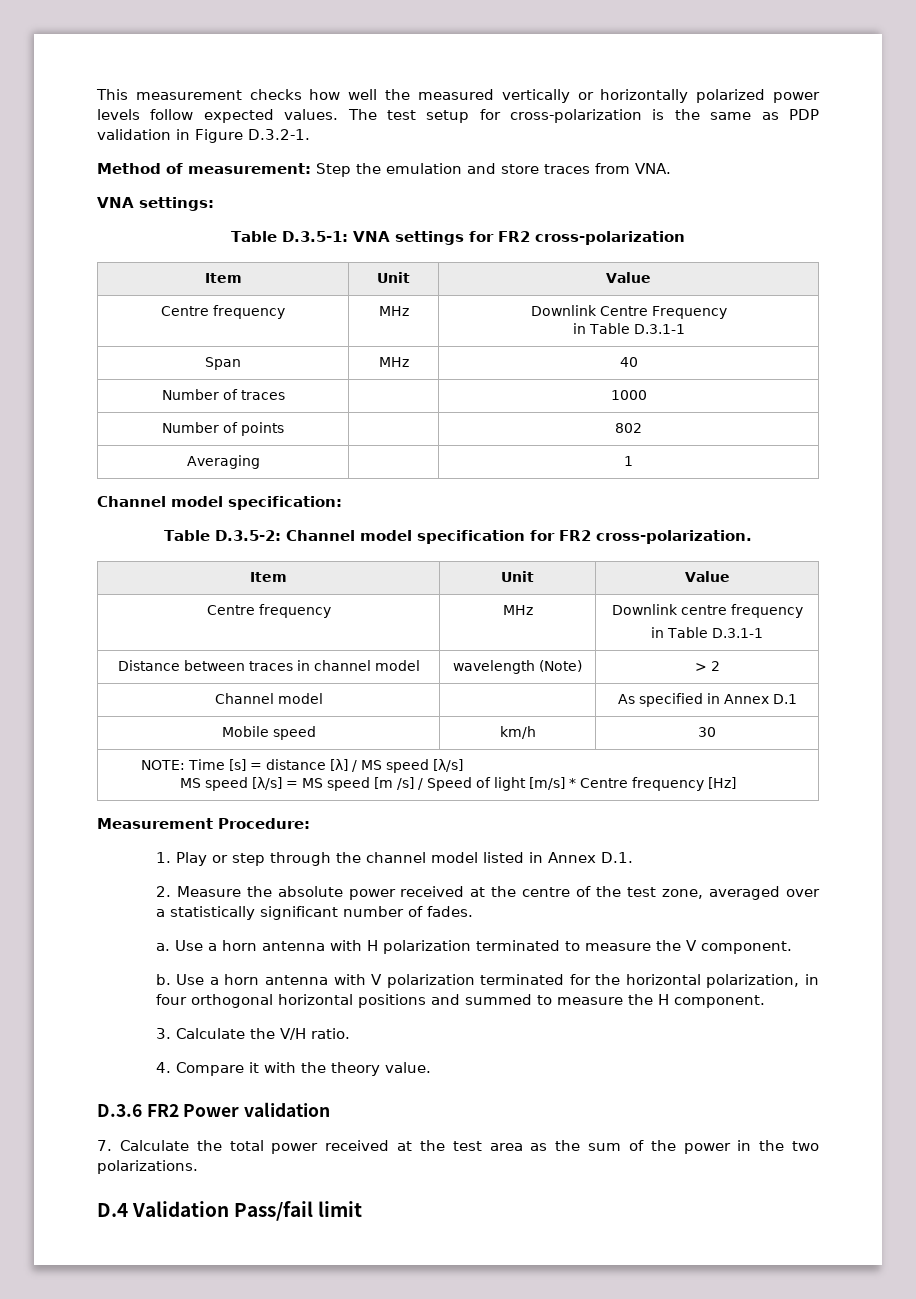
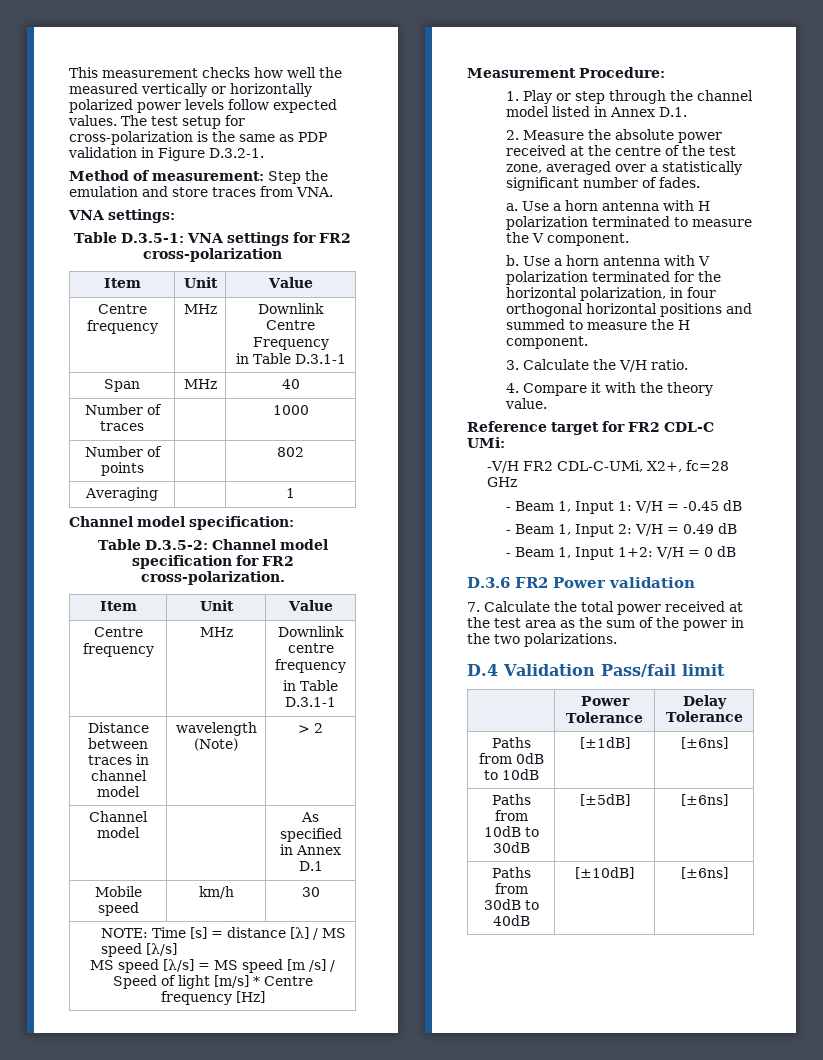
(431, 1067) none -> [467,421,714,435] [467,437,505,448] [486,460,729,473] [486,477,517,487] [506,500,743,514] [506,523,738,537] [506,546,737,560] // Reference target for FR2 CDL-C UMi: // -V/H FR2 CDL-C-UMi, X2+, fc=28 GHz // - Beam 1, Input 1: V/H = -0.45 dB // - Beam 1, Input 2: V/H = 0.49 dB // - Beam 1, Input 1+2: V/H = 0 dB
(363, 1209) none -> [580,696,630,706] [566,712,644,723] [682,695,727,709] [665,711,743,722] [491,737,531,748] [478,753,544,764] [483,769,539,780] [579,737,630,749] [680,737,728,749] [491,794,531,805] [494,810,528,821] [483,826,539,837] [492,842,530,853] [579,794,630,806] [680,794,728,806] [491,867,531,878] [494,883,528,894] [483,899,539,910] [492,915,530,926] [575,867,634,879] [680,867,728,879] // | Power Tolerance | Delay Tolerance // Paths from 0dB to 10dB | [±1dB] | [±6ns] // Paths from 10dB to 30dB | [±5dB] | [±6ns] // Paths from 30dB to 40dB | [±10dB] | [±6ns]

